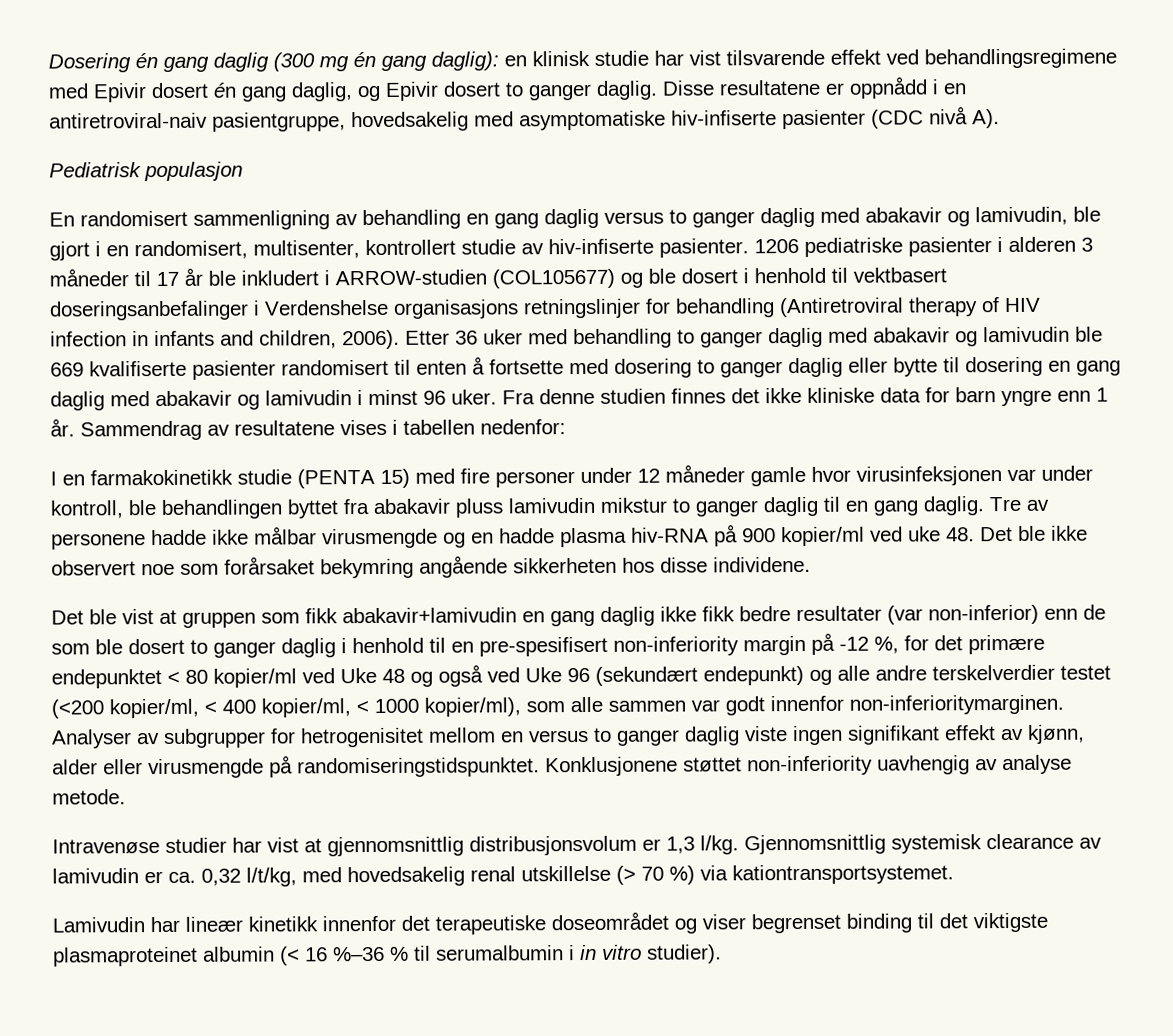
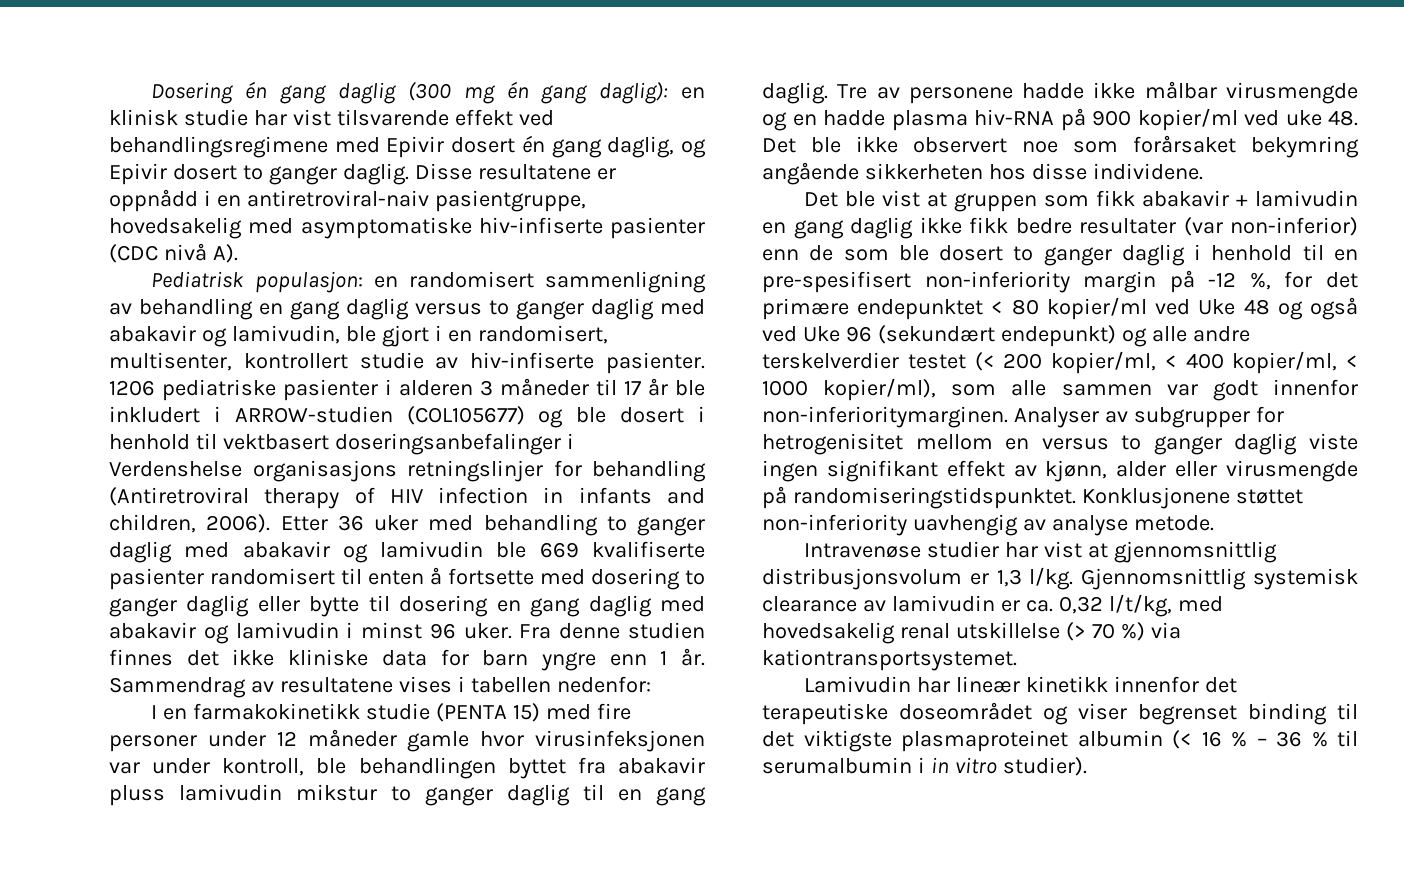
[144,161,243,182] [49,212,75,227] populasjon // En -> [254,271,398,293] populasjon: en
[342,607,517,624] abakavir+lamivudin -> [1142,190,1358,207] abakavir + lamivudin
[51,699,104,719] (<200 -> [974,352,1043,371] (< 200
[333,946,385,962] %–36 -> [1231,731,1302,747] % – 36

